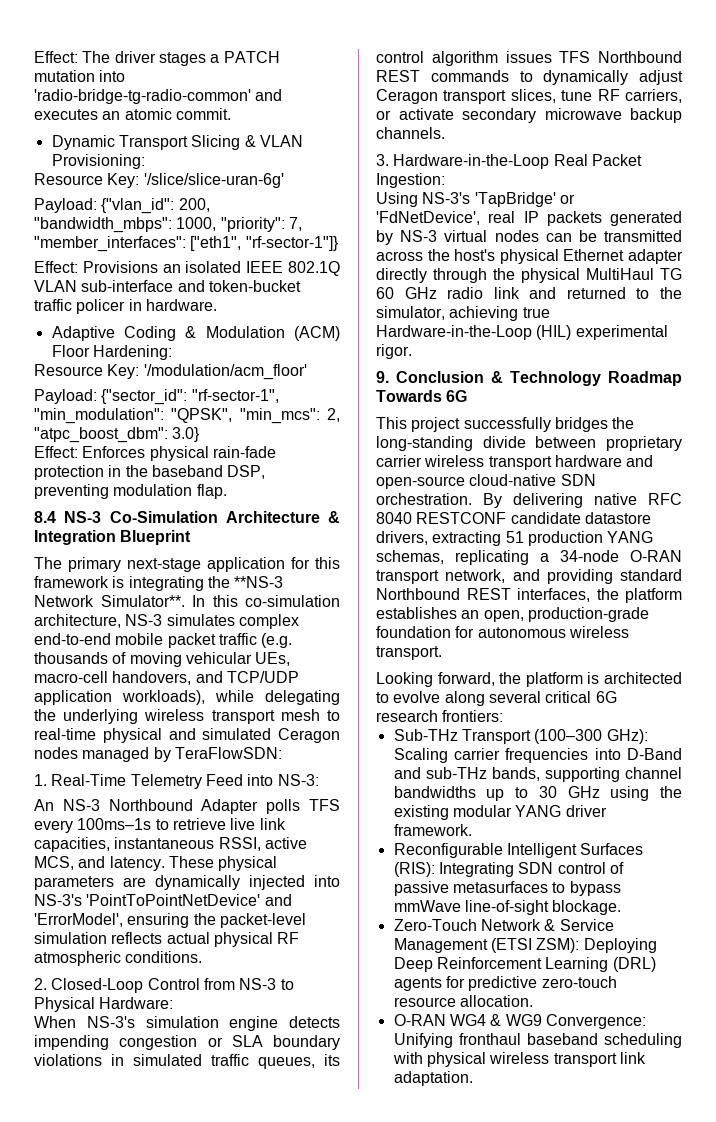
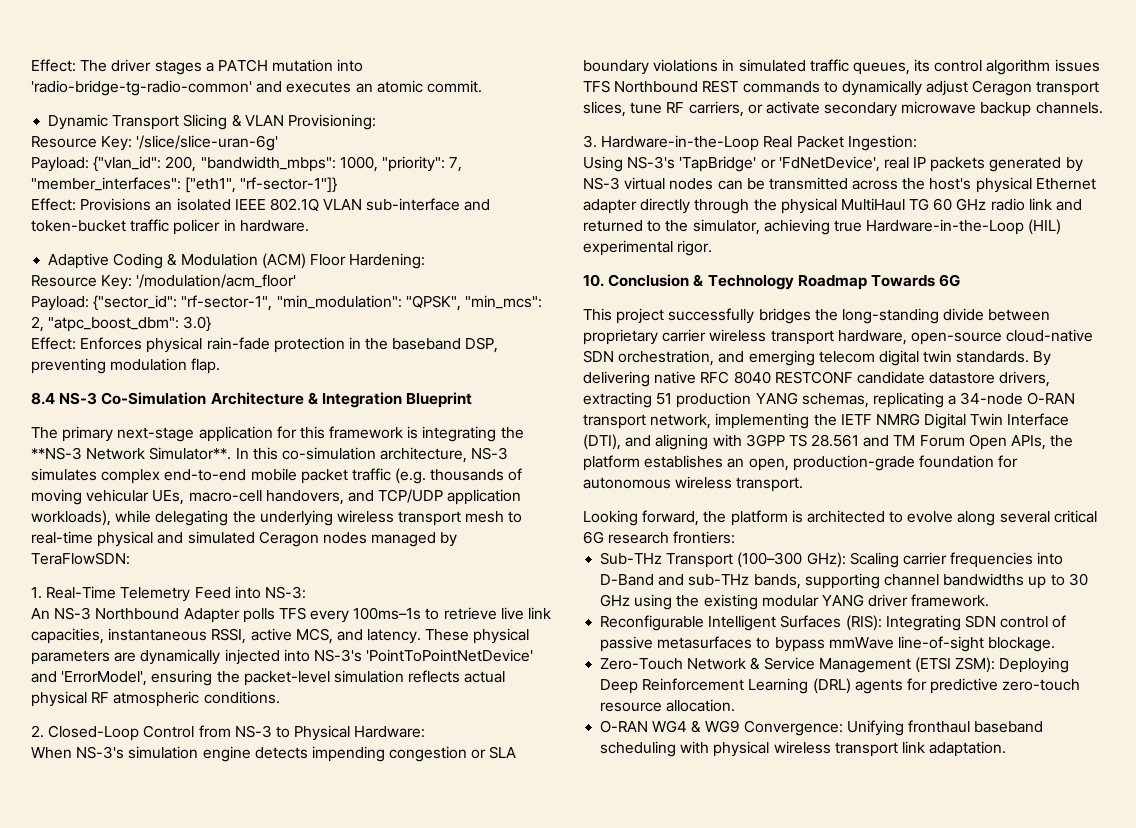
[376,371,389,383] 9. -> [583,274,604,287] 10.
[554,455,654,467] hardware and -> [837,330,907,345] hardware,
[376,493,472,505] orchestration. -> [618,350,1030,366] orchestration, and emerging telecom digital twin standards.
[512,569,682,584] [376,588,590,602] and providing standard Northbound REST interfaces, -> [715,413,1070,429] [583,434,1047,450] implementing the IETF NMRG Digital Twin Interface (DTI), and aligning with 3GPP TS 28.561 and TM Forum Open APIs,

